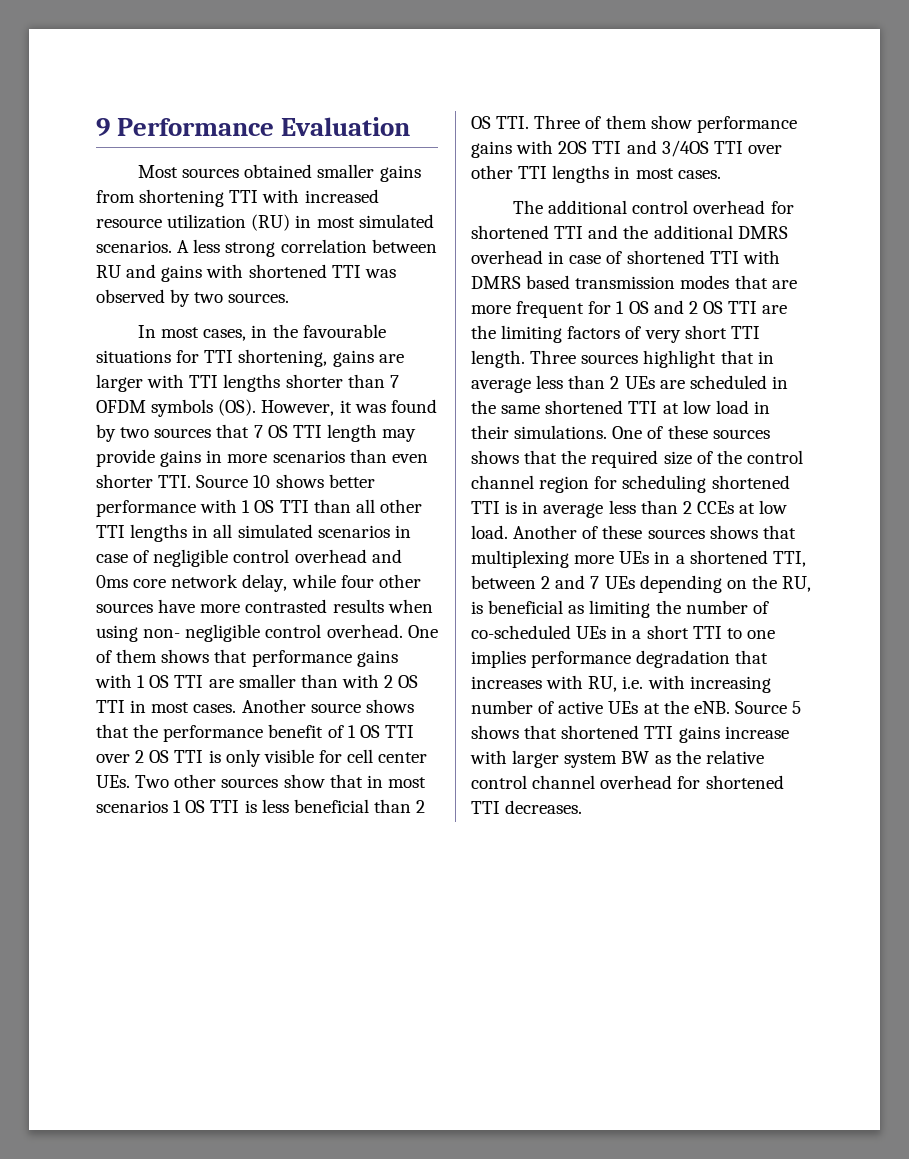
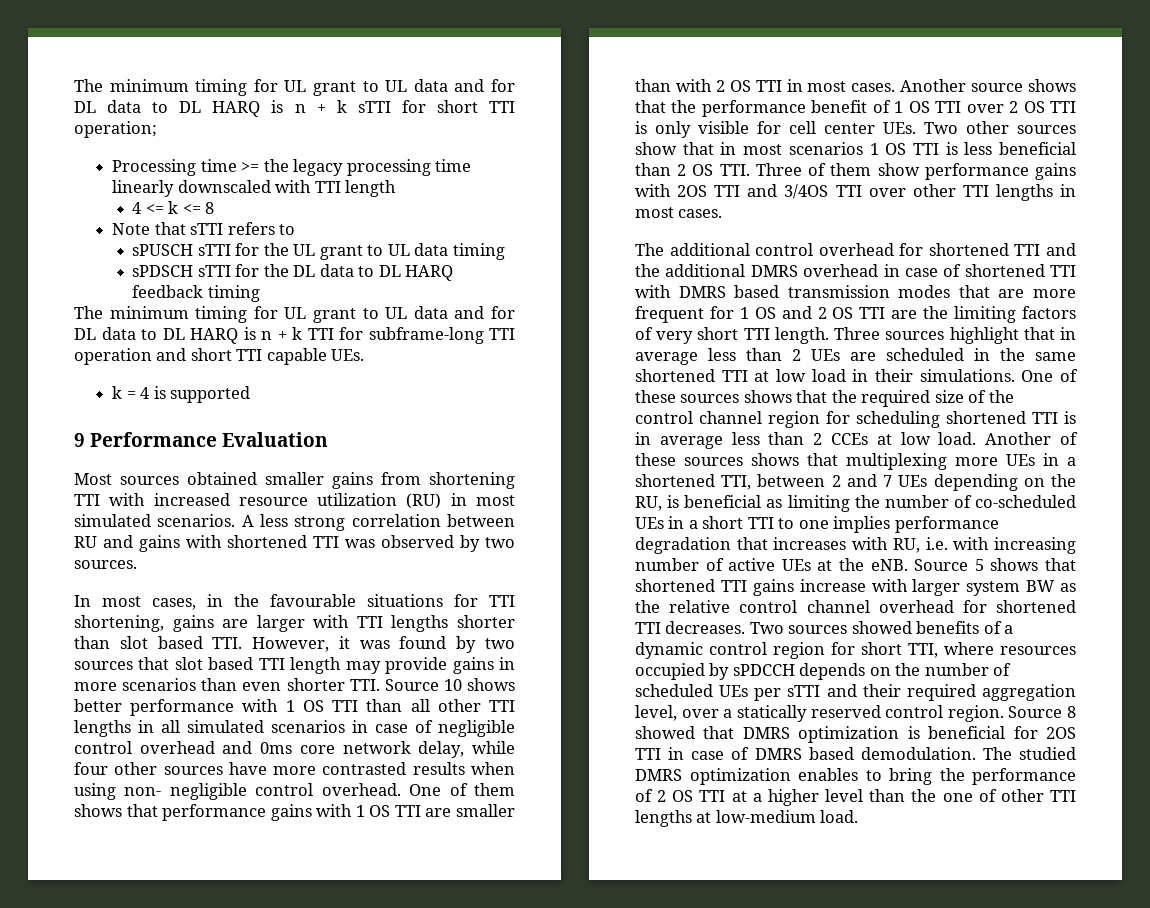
(96, 127) none -> [74,79,516,96] [74,100,515,117] [74,121,157,138] [112,159,472,176] [112,180,397,197] [132,201,215,214] [112,222,296,235] [132,243,505,260] [132,264,454,281] [132,285,260,302] [74,306,516,323] [74,327,515,344] [74,348,365,365] [112,386,251,403] The minimum timing for UL grant to UL data and for DL data to DL HARQ is n + k sTTI for short TTI operation; // Processing time >= the legacy processing time linearly downscaled with TTI length // 4 <= k <= 8 // Note that sTTI refers to // sPUSCH sTTI for the UL grant to UL data timing // sPDSCH sTTI for the DL data to DL HARQ feedback timing // The minimum timing for UL grant to UL data and for DL data to DL HARQ is n + k TTI for subframe-long TTI operation and short TTI capable UEs. // k = 4 is supported //
[389,375,399,388] [96,399,257,417] 7 OFDM symbols (OS). -> [119,636,243,649] slot based TTI.
[253,425,288,438] 7 OS -> [174,657,254,670] slot based
(583, 807) none -> [749,621,1014,634] [635,642,1076,659] [635,663,1012,680] [635,684,1076,701] [635,705,1076,722] [635,726,1076,743] [635,747,1076,760] [635,768,1076,785] [635,789,1076,806] [635,810,859,827] Two sources showed benefits of a dynamic control region for short TTI, where resources occupied by sPDCCH depends on the number of scheduled UEs per sTTI and their required aggregation level, over a statically reserved control region. Source 8 showed that DMRS optimization is beneficial for 2OS TTI in case of DMRS based demodulation. The studied DMRS optimization enables to bring the performance of 2 OS TTI at a higher level than the one of other TTI lengths at low-medium load.

